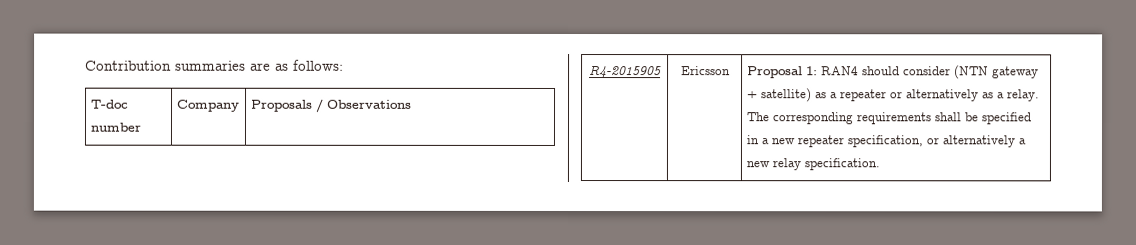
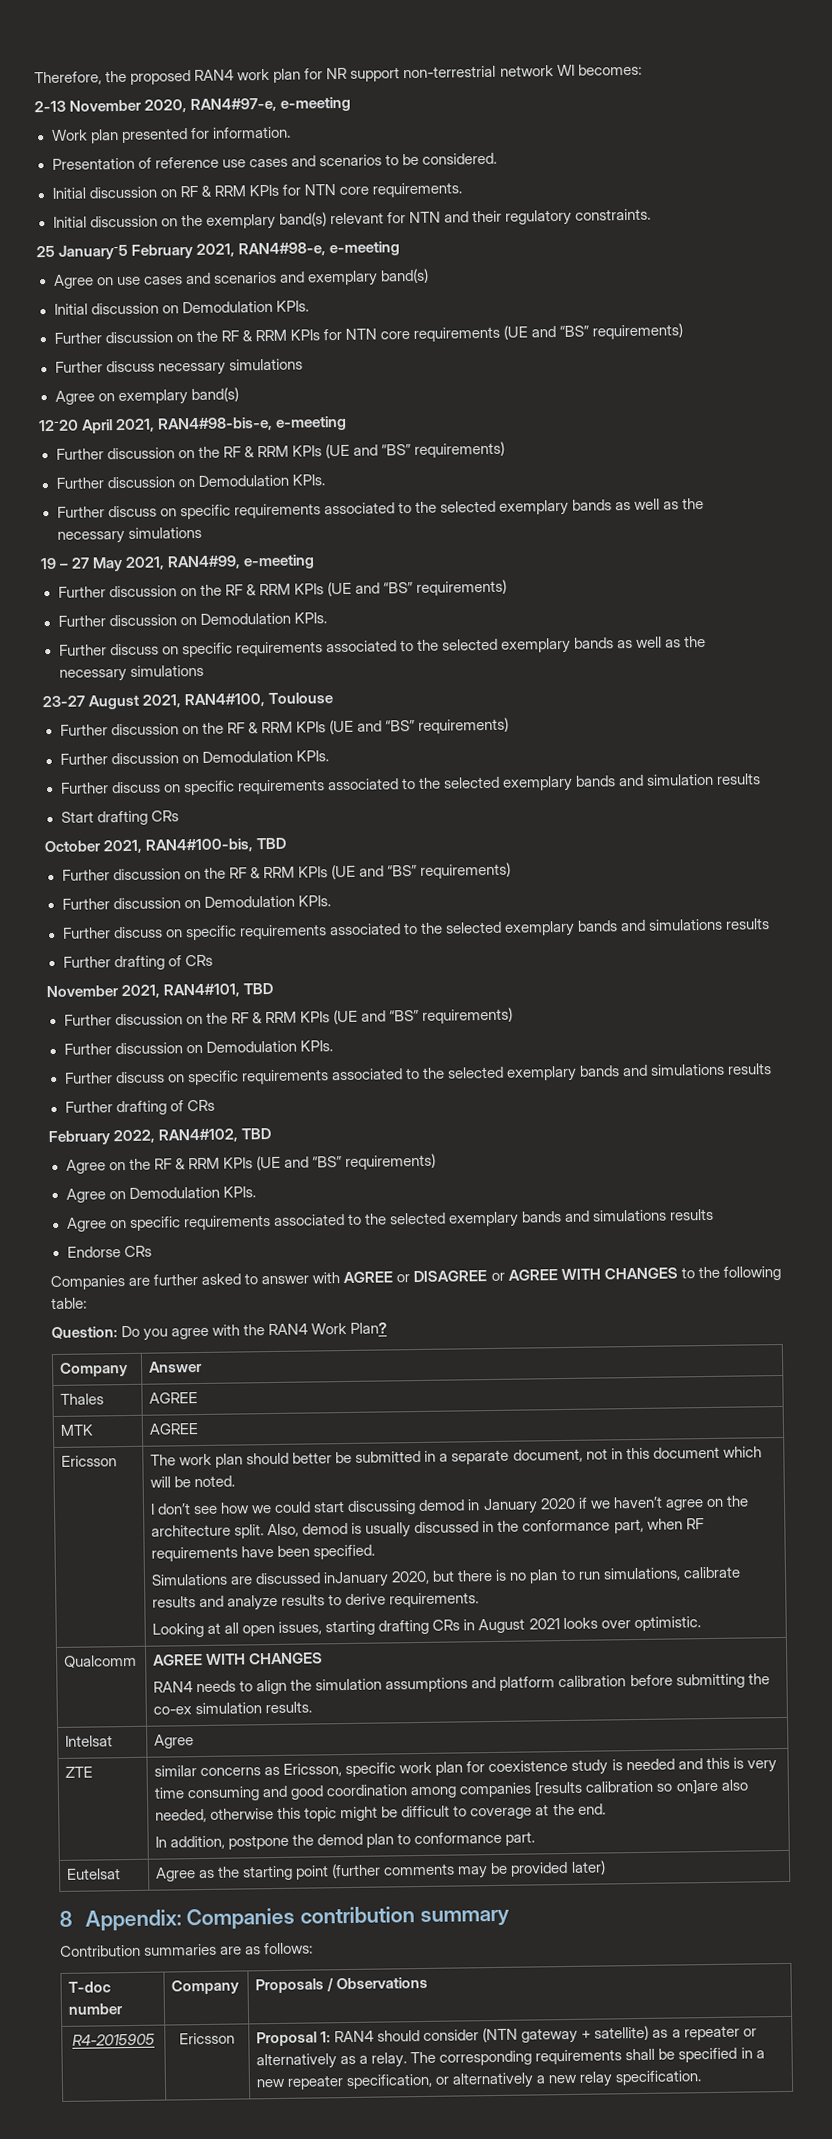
(85, 65) none -> [34,63,642,86] [34,96,352,113] [51,126,291,144] [51,152,497,170] [51,182,463,199] [52,208,652,230] [36,241,401,260] [53,268,429,289] [53,300,309,315] [53,323,684,344] [54,358,303,376] [54,387,239,406] [39,415,348,434] [55,441,506,460] [55,474,325,489] [56,497,705,520] [56,526,202,544] [40,554,316,572] [57,579,508,598] [57,612,327,627] [58,635,707,658] [58,664,204,682] [42,692,334,710] [59,717,510,736] [59,750,329,765] [60,773,762,796] [60,810,179,826] [44,837,287,854] [61,862,512,881] [61,895,331,910] [62,918,771,941] [62,954,213,971] [46,982,274,999] [63,1007,514,1026] [63,1040,333,1055] [64,1063,773,1086] [64,1099,215,1116] [48,1127,272,1146] [65,1153,437,1174] [65,1186,256,1203] [66,1208,715,1232] [66,1245,152,1258] [50,1265,781,1291] [51,1297,87,1310] [51,1322,388,1341] [60,1361,129,1377] [149,1360,204,1373] [60,1393,105,1405] [149,1392,199,1404] [60,1424,95,1436] [149,1423,200,1435] [61,1455,118,1467] [150,1446,762,1468] [150,1475,236,1488] [150,1495,749,1515] [151,1518,704,1539] [151,1544,376,1562] [151,1566,741,1588] [152,1592,480,1611] [152,1616,701,1638] [64,1654,138,1668] [153,1652,324,1666] [153,1673,770,1695] [153,1701,313,1715] [65,1735,114,1747] [154,1734,195,1749] [65,1766,94,1778] [154,1757,777,1778] [154,1778,748,1802] [155,1803,606,1823] [155,1831,536,1850] [66,1868,122,1880] [155,1860,606,1882] [59,1906,510,1932] Therefore, the proposed RAN4 work plan for NR support non-terrestrial network WI becomes: // 2-13 November 2020, RAN4#97-e, e-meeting // Work plan presented for information. // Presentation of reference use cases and scenarios to be considered. // Initial discussion on RF & RRM KPIs for NTN core requirements. // Initial discussion on the exemplary band(s) relevant for NTN and their regulatory constraints. // 25 January-5 February 2021, RAN4#98-e, e-meeting // Agree on use cases and scenarios and exemplary band(s) // Initial discussion on Demodulation KPIs. // Further discussion on the RF & RRM KPIs for NTN core requirements (UE and “BS” requirements) // Further discuss necessary simulations // Agree on exemplary band(s) // 12-20 April 2021, RAN4#98-bis-e, e-meeting // Further discussion on the RF & RRM KPIs (UE and “BS” requirements) // Further discussion on Demodulation KPIs. // Further discuss on specific requirements associated to the selected exemplary bands as well as the necessary simulations // 19 – 27 May 2021, RAN4#99, e-meeting // Further discussion on the RF & RRM KPIs (UE and “BS” requirements) // Further discussion on Demodulation KPIs. // Further discuss on specific requirements associated to the selected exemplary bands as well as the necessary simulations // 23-27 August 2021, RAN4#100, Toulouse // Further discussion on the RF & RRM KPIs (UE and “BS” requirements) // Further discussion on Demodulation KPIs. // Further discuss on specific requirements associated to the selected exemplary bands and simulation results // Start drafting CRs // October 2021, RAN4#100-bis, TBD // Further discussion on the RF & RRM KPIs (UE and “BS” requirements) // Further discussion on Demodulation KPIs. // Further discuss on specific requirements associated to the selected exemplary bands and simulations results // Further drafting of CRs // November 2021, RAN4#101, TBD // Further discussion on the RF & RRM KPIs (UE and “BS” requirements) // Further discussion on Demodulation KPIs. // Further discuss on specific requirements associated to the selected exemplary bands and simulations results // Further drafting of CRs // February 2022, RAN4#102, TBD // Agree on the RF & RRM KPIs (UE and “BS” requirements) // Agree on Demodulation KPIs. // Agree on specific requirements associated to the selected exemplary bands and simulations results // Endorse CRs // Companies are further asked to answer with AGREE or DISAGREE or AGREE WITH CHANGES to the following table: // Question: Do you agree with the RAN4 Work Plan? // Company | Answer // Thales | AGREE // MTK | AGREE // Ericsson | The work plan should better be submitted in a separate document, not in this document which will be noted. // I don’t see how we could start discussing demod in January 2020 if we haven’t agree on the architecture split. Also, demod is usually discussed in the conformance part, when RF requirements have been specified. // Simulations are discussed inJanuary 2020, but there is no plan to run simulations, calibrate results and analyze results to derive requirements. // Looking at all open issues, starting drafting CRs in August 2021 looks over optimistic. // Qualcomm | AGREE WITH CHANGES // RAN4 needs to align the simulation assumptions and platform calibration before submitting the co-ex simulation results. // Intelsat | Agree // ZTE | similar concerns as Ericsson, specific work plan for coexistence study is needed and this is very time consuming and good coordination among companies [results calibration so on]are also needed, otherwise this topic might be difficult to coverage at the end. // In addition, postpone the demod plan to conformance part. // Eutelsat | Agree as the starting point (further comments may be provided later) // 8 Appendix: Companies contribution summary //

